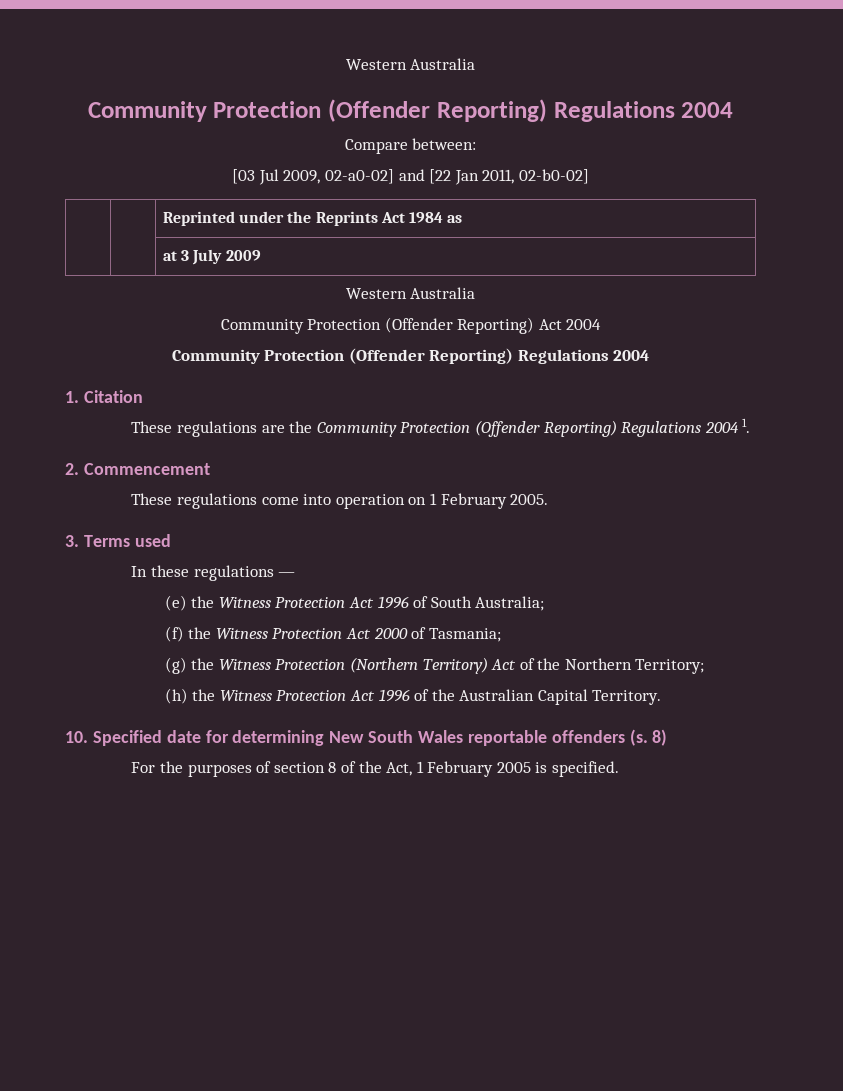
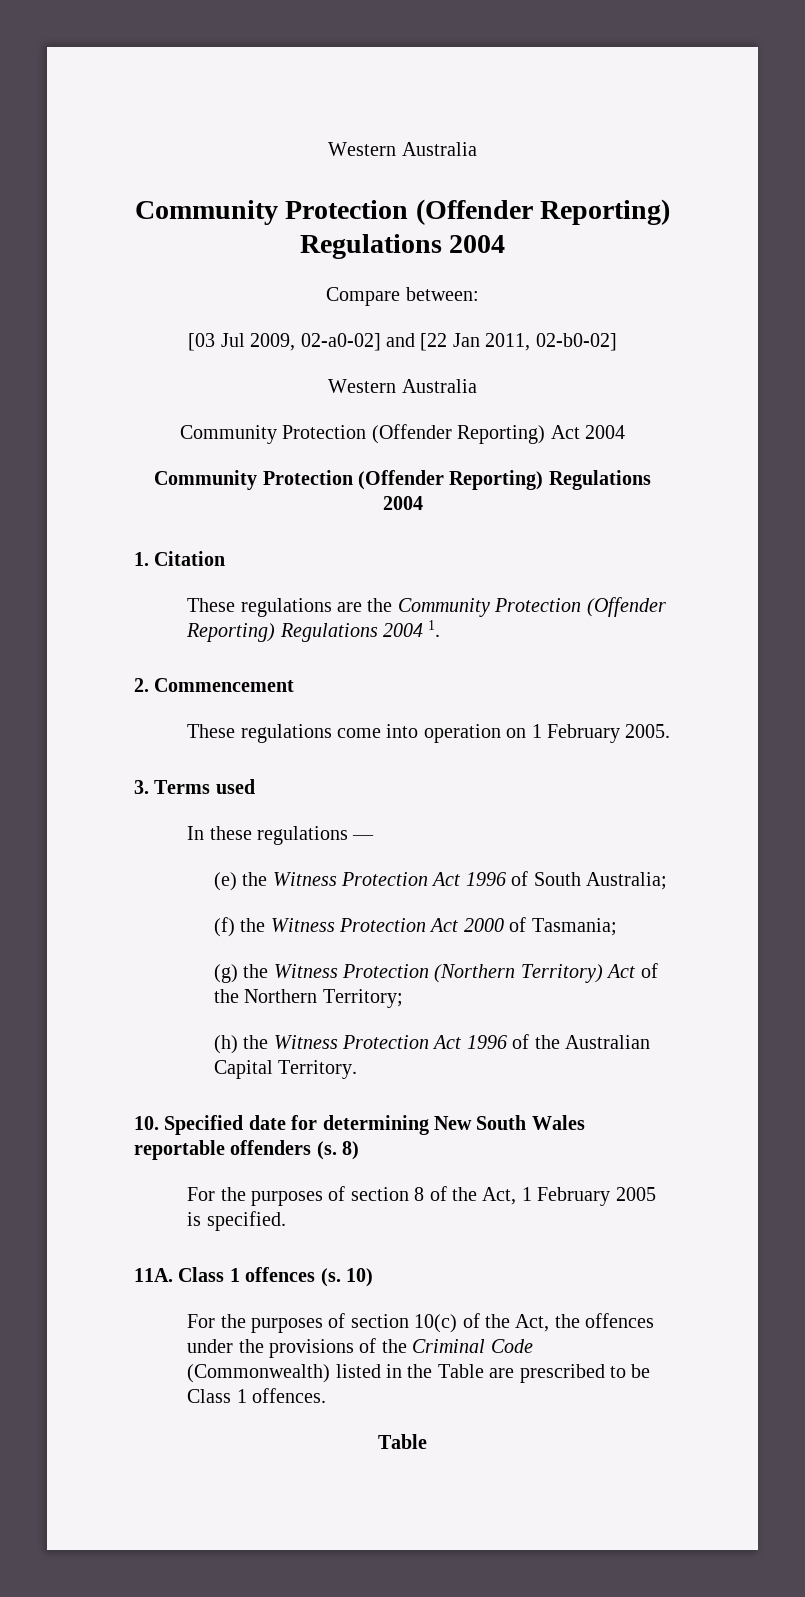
[163,211,463,226] [163,249,261,265] // | | Reprinted under the Reprints Act 1984 as // | | at 3 July 2009 -> (617, 342) none
(620, 769) none -> [134,1267,373,1287] [187,1313,655,1333] [187,1338,533,1358] [187,1364,651,1383] [187,1388,326,1403] [378,1434,427,1449] // 11A. Class 1 offences (s. 10) // For the purposes of section 10(c) of the Act, the offences under the provisions of the Criminal Code (Commonwealth) listed in the Table are prescribed to be Class 1 offences. // Table

